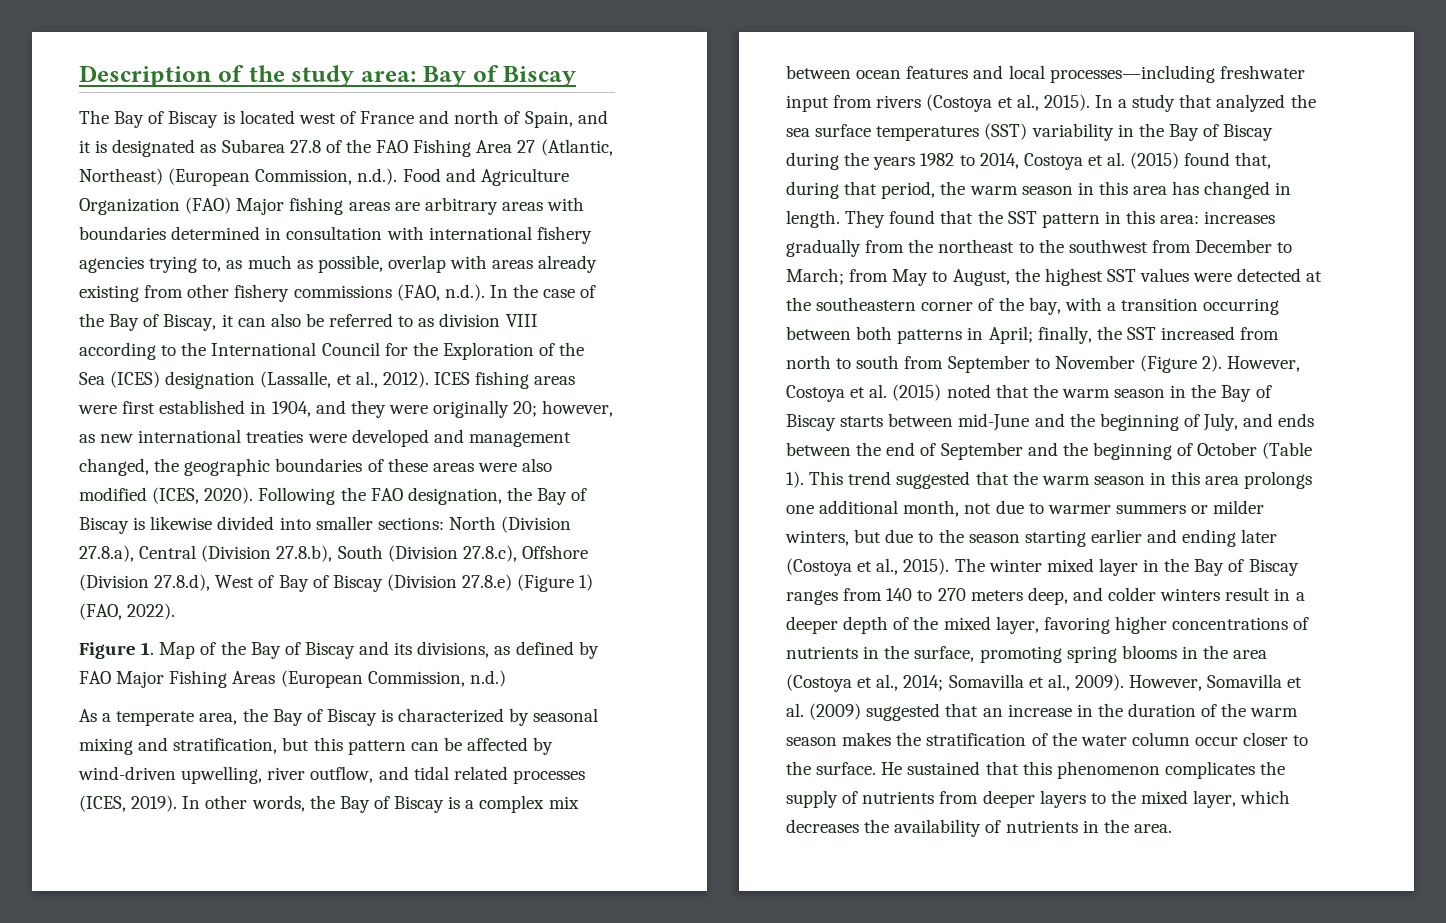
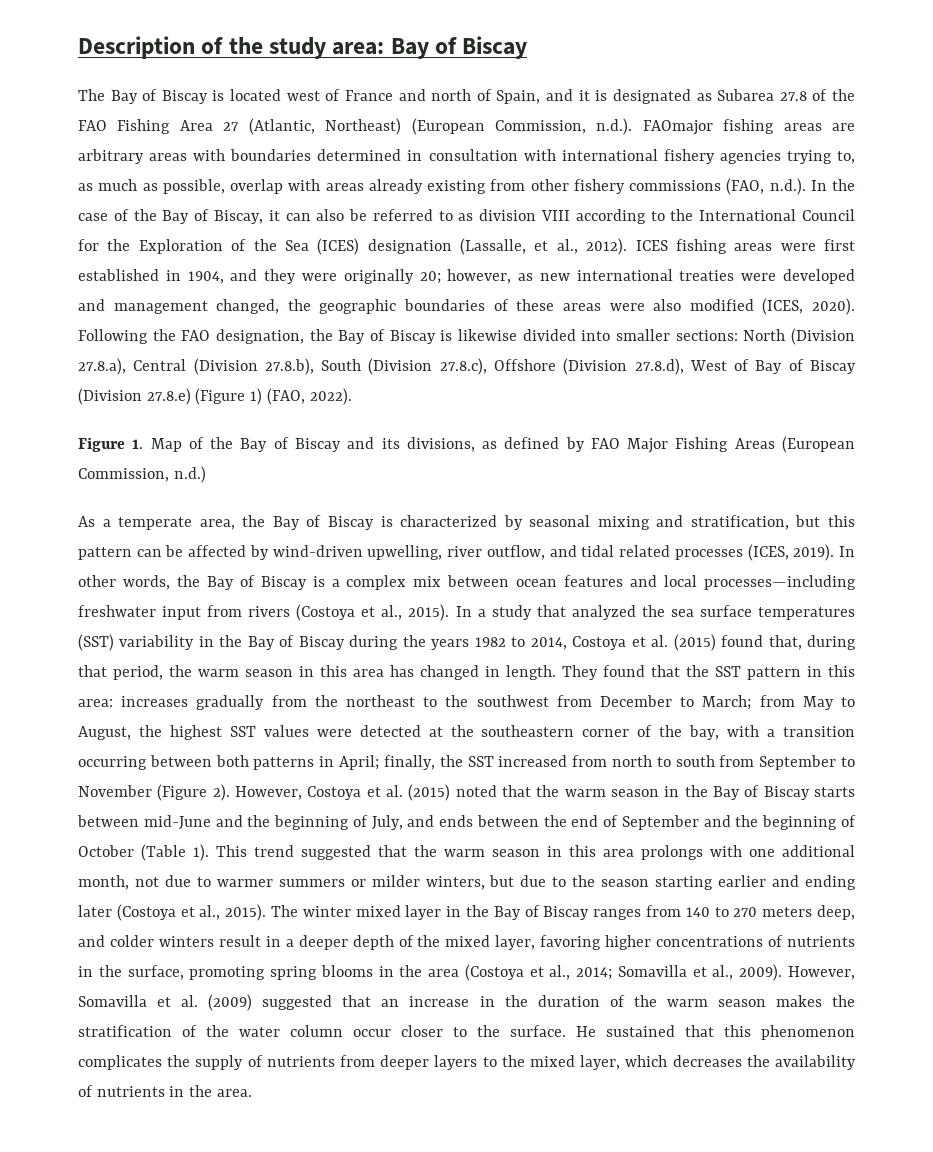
[402,168,569,186] [79,197,285,215] Food and Agriculture Organization (FAO) Major -> [642,120,713,135] FAOmajor
(1313, 480) none -> [710,845,742,857] with

